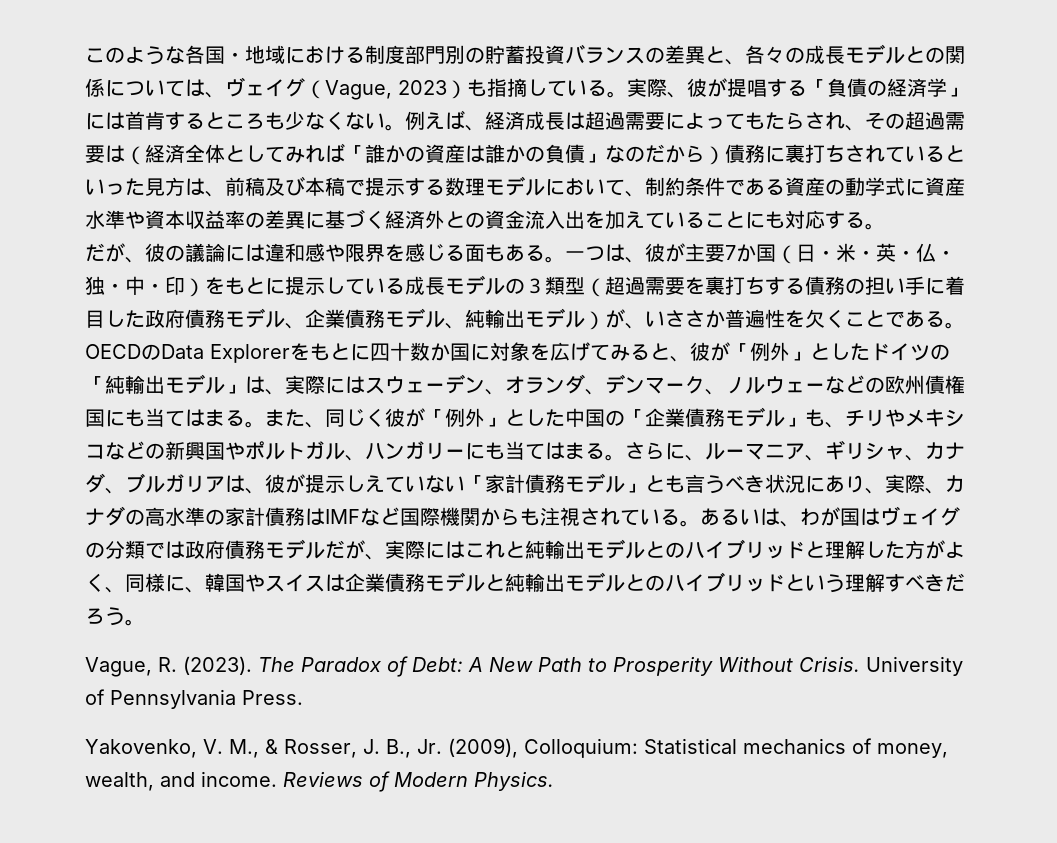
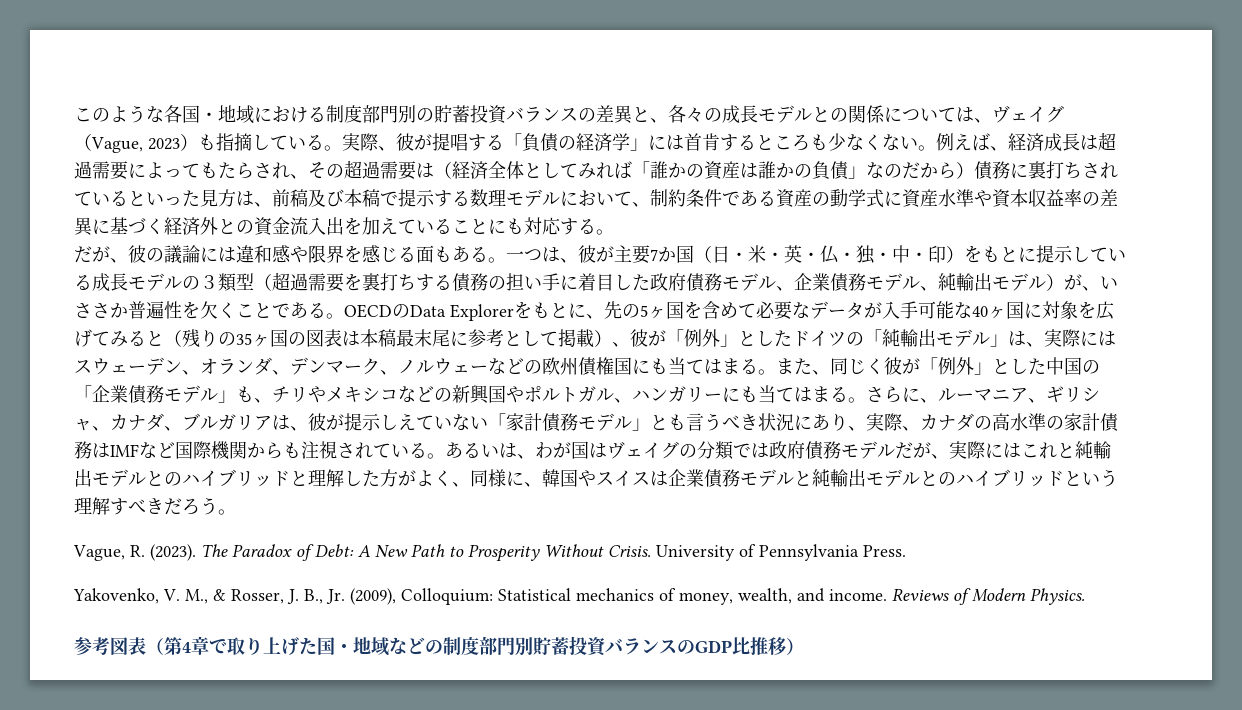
[370,342,450,361] 四十数か -> [586,301,1006,320] 、先の5ヶ国を含めて必要なデータが入手可能な40ヶ
(670, 351) none -> [164,329,612,348] （残りの35ヶ国の図表は本稿最末尾に参考として掲載）
(554, 781) none -> [74,636,804,656] // 参考図表（第4章で取り上げた国・地域などの制度部門別貯蓄投資バランスのGDP比推移）

